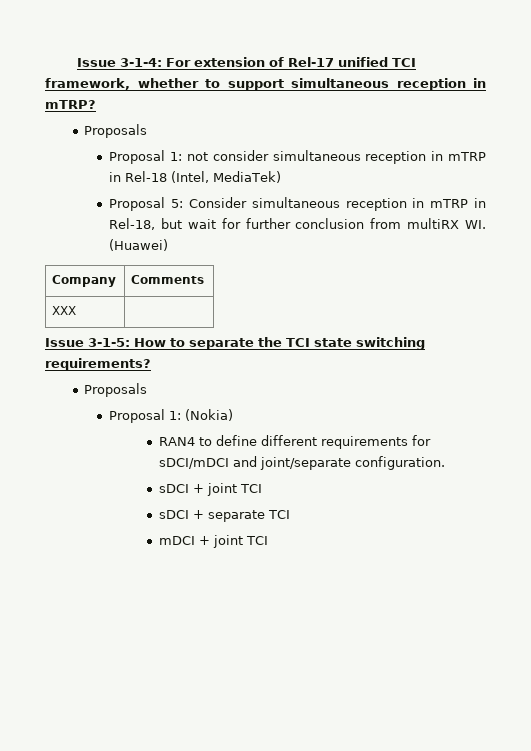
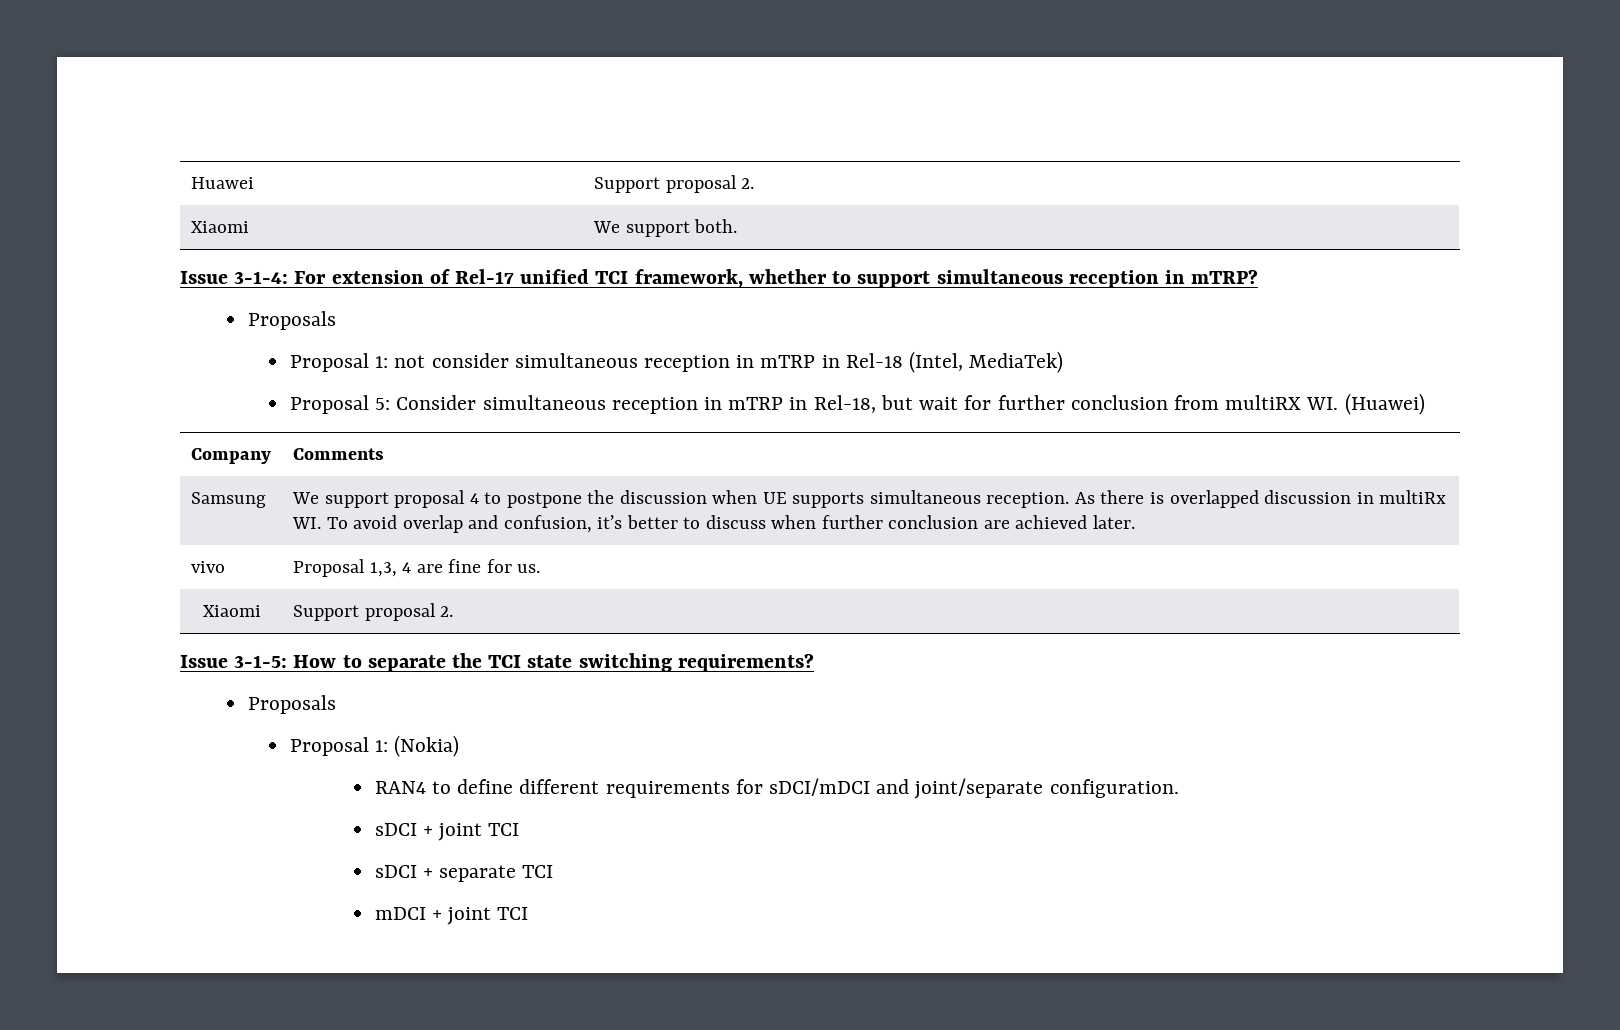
(76, 62) none -> [190,177,254,189] [593,175,755,193] [190,221,249,233] [592,219,738,237] Huawei | Support proposal 2. // Xiaomi | We support both. //
[52,306,77,315] XXX | -> [190,492,266,508] [291,490,1447,508] [291,515,1135,533] [190,561,225,573] [292,559,541,577] [202,605,261,617] [292,603,454,621] Samsung | We support proposal 4 to postpone the discussion when UE supports simultaneous reception. As there is overlapped discussion in multiRx WI. To avoid overlap and confusion, it’s better to discuss when further conclusion are achieved later. // vivo | Proposal 1,3, 4 are fine for us. // Xiaomi | Support proposal 2.

